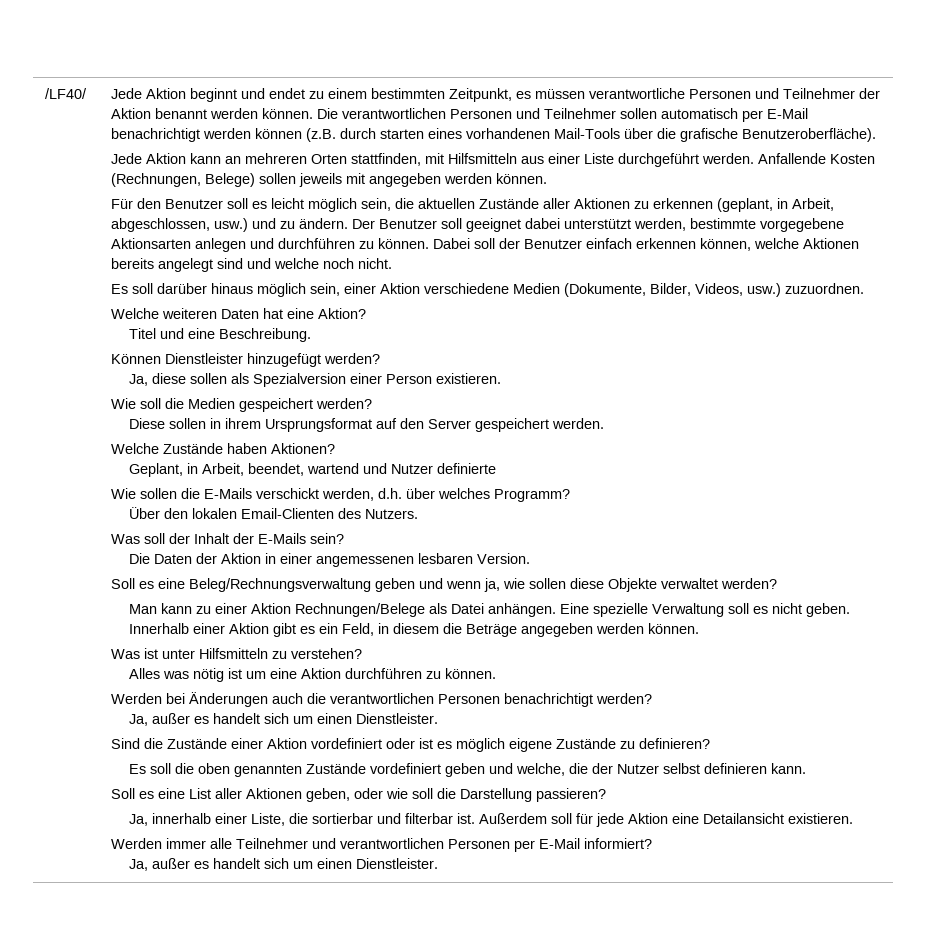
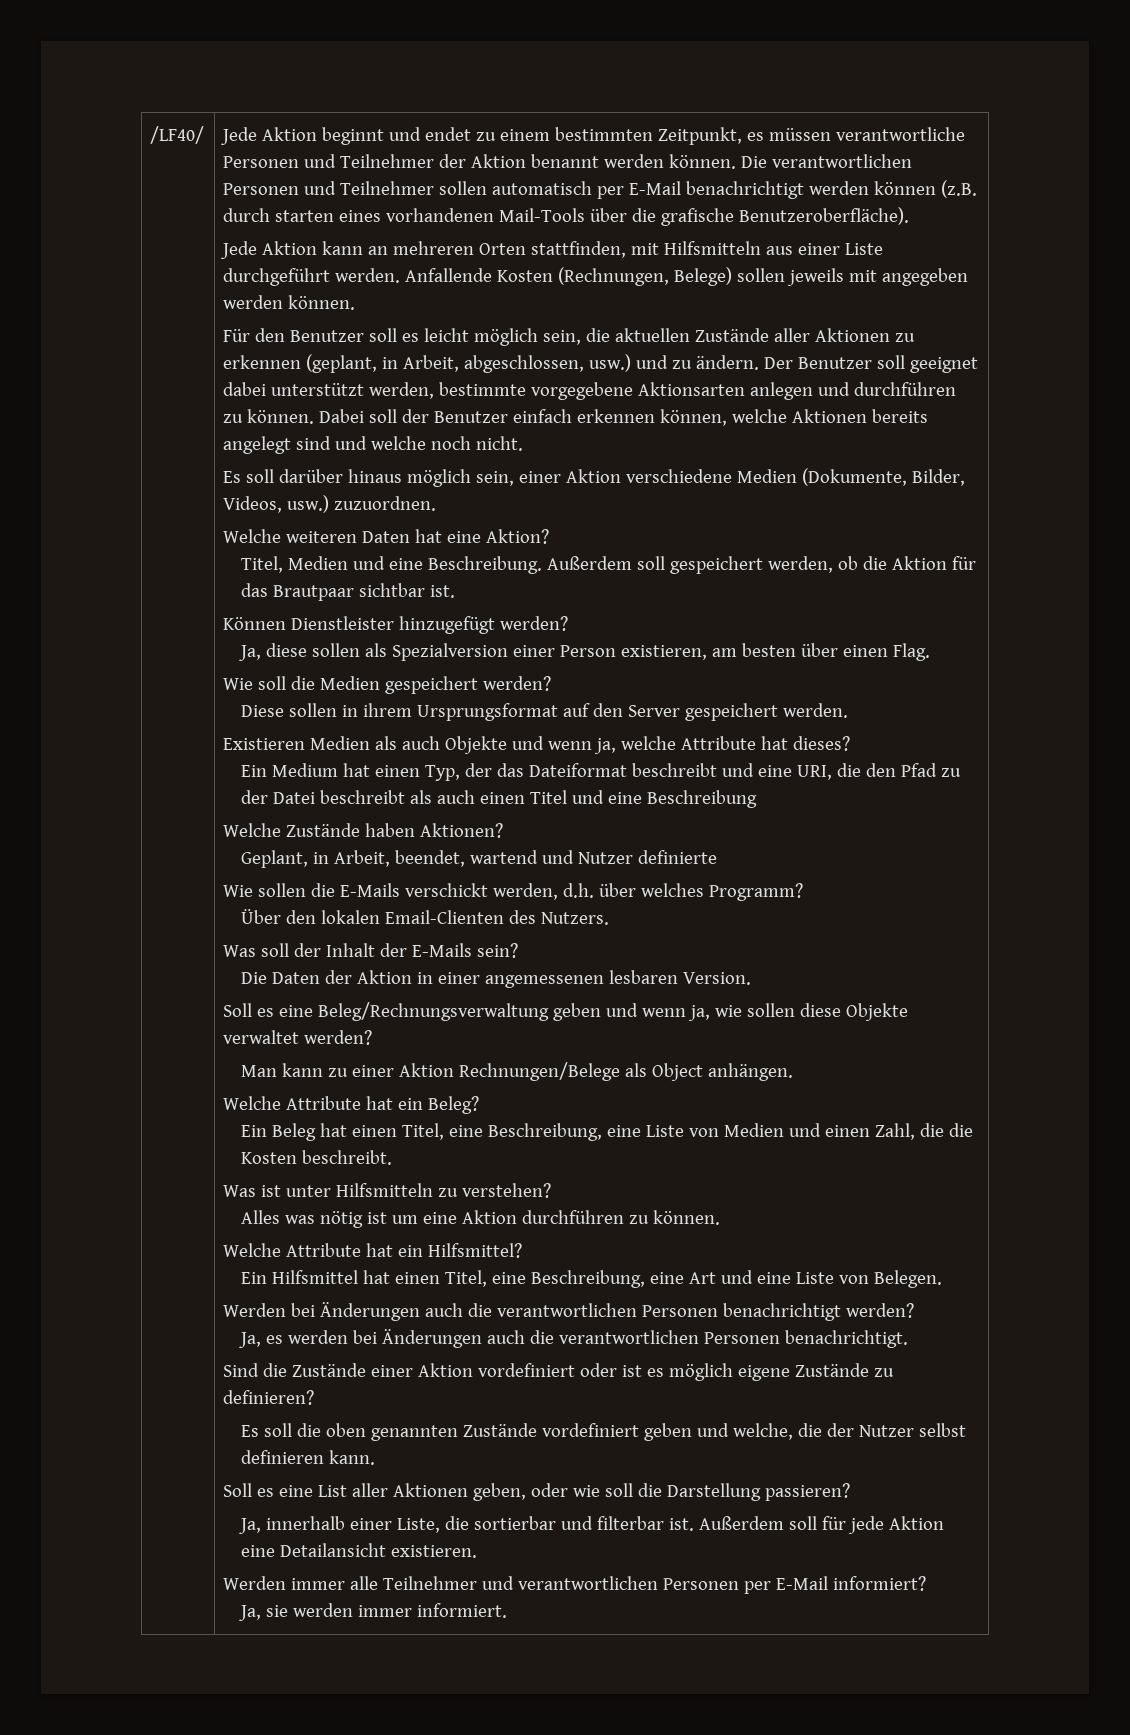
[129,328,157,339] Titel -> [240,556,348,573] Titel, Medien
(312, 335) none -> [546,556,976,574] [240,583,455,601] Außerdem soll gespeichert werden, ob die Aktion für das Brautpaar sichtbar ist.
[436,373,502,384] existieren. -> [620,643,930,661] existieren, am besten über einen Flag.
(605, 423) none -> [223,736,851,754] [240,763,961,781] [240,790,757,808] // Existieren Medien als auch Objekte und wenn ja, welche Attribute hat dieses? // Ein Medium hat einen Typ, der das Dateiformat beschreibt und eine URI, die den Pfad zu der Datei beschreibt als auch einen Titel und eine Beschreibung
[451,603,485,614] Datei -> [651,1063,703,1081] Object
[560,603,851,617] [129,623,700,637] Eine spezielle Verwaltung soll es nicht geben. Innerhalb einer Aktion gibt es ein Feld, in diesem die Beträge angegeben werden können. -> [223,1096,480,1114] [240,1123,973,1141] [240,1150,392,1165] // Welche Attribute hat ein Beleg? // Ein Beleg hat einen Titel, eine Beschreibung, eine Liste von Medien und einen Zahl, die die Kosten beschreibt.
(497, 673) none -> [223,1243,523,1258] [240,1270,942,1288] // Welche Attribute hat ein Hilfsmittel? // Ein Hilfsmittel hat einen Titel, eine Beschreibung, eine Art und eine Liste von Belegen.
[152,713,439,724] außer es handelt sich um einen Dienstleister. -> [265,1329,908,1348] es werden bei Änderungen auch die verantwortlichen Personen benachrichtigt.
[152,858,439,869] außer es handelt sich um einen Dienstleister. -> [265,1603,507,1618] sie werden immer informiert.

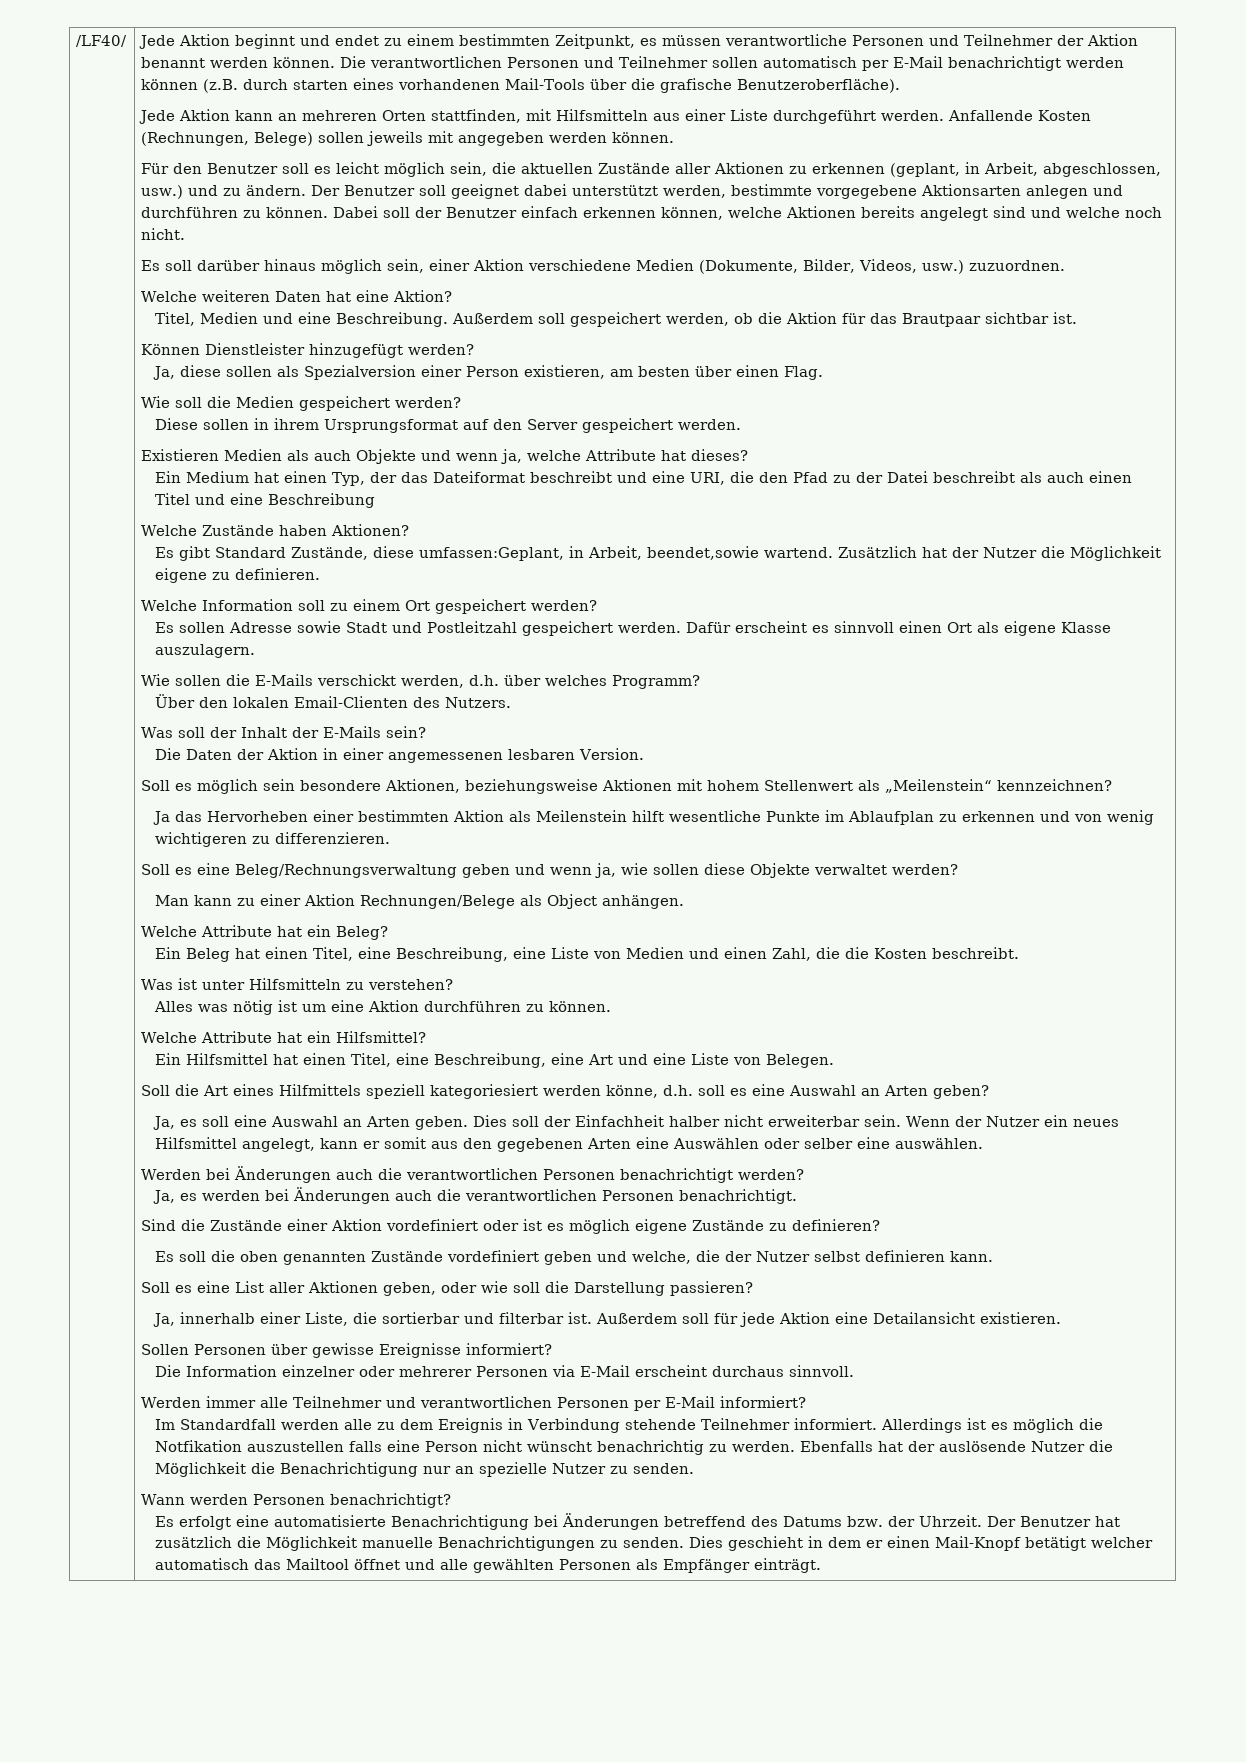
[240,850,717,868] Geplant, in Arbeit, beendet, wartend und Nutzer definierte -> [155,546,1162,561] [155,568,321,583] [141,599,598,614] [155,621,1112,636] [155,644,256,658] Es gibt Standard Zustände, diese umfassen:Geplant, in Arbeit, beendet,sowie wartend. Zusätzlich hat der Nutzer die Möglichkeit eigene zu definieren. // Welche Information soll zu einem Ort gespeichert werden? // Es sollen Adresse sowie Stadt und Postleitzahl gespeichert werden. Dafür erscheint es sinnvoll einen Ort als eigene Klasse auszulagern.
(751, 978) none -> [141,779,1113,794] [153,810,1155,825] [155,832,391,847] // Soll es möglich sein besondere Aktionen, beziehungsweise Aktionen mit hohem Stellenwert als „Meilenstein“ kennzeichnen? // Ja das Hervorheben einer bestimmten Aktion als Meilenstein hilft wesentliche Punkte im Ablaufplan zu erkennen und von wenig wichtigeren zu differenzieren.
(942, 1279) none -> [141,1084,990,1099] [153,1115,1120,1130] [155,1137,984,1152] // Soll die Art eines Hilfmittels speziell kategoriesiert werden könne, d.h. soll es eine Auswahl an Arten geben? // Ja, es soll eine Auswahl an Arten geben. Dies soll der Einfachheit halber nicht erweiterbar sein. Wenn der Nutzer ein neues Hilfsmittel angelegt, kann er somit aus den gegebenen Arten eine Auswählen oder selber eine auswählen.
(477, 1551) none -> [141,1343,553,1358] [155,1365,855,1377] // Sollen Personen über gewisse Ereignisse informiert? // Die Information einzelner oder mehrerer Personen via E-Mail erscheint durchaus sinnvoll.
[238,1603,507,1621] Ja, sie werden immer informiert. -> [155,1418,1104,1433] [155,1440,1114,1455] [155,1462,695,1477] [141,1493,452,1508] [155,1513,1121,1530] [155,1536,1154,1551] [155,1558,822,1573] Im Standardfall werden alle zu dem Ereignis in Verbindung stehende Teilnehmer informiert. Allerdings ist es möglich die Notfikation auszustellen falls eine Person nicht wünscht benachrichtig zu werden. Ebenfalls hat der auslösende Nutzer die Möglichkeit die Benachrichtigung nur an spezielle Nutzer zu senden. // Wann werden Personen benachrichtigt? // Es erfolgt eine automatisierte Benachrichtigung bei Änderungen betreffend des Datums bzw. der Uhrzeit. Der Benutzer hat zusätzlich die Möglichkeit manuelle Benachrichtigungen zu senden. Dies geschieht in dem er einen Mail-Knopf betätigt welcher automatisch das Mailtool öffnet und alle gewählten Personen als Empfänger einträgt.

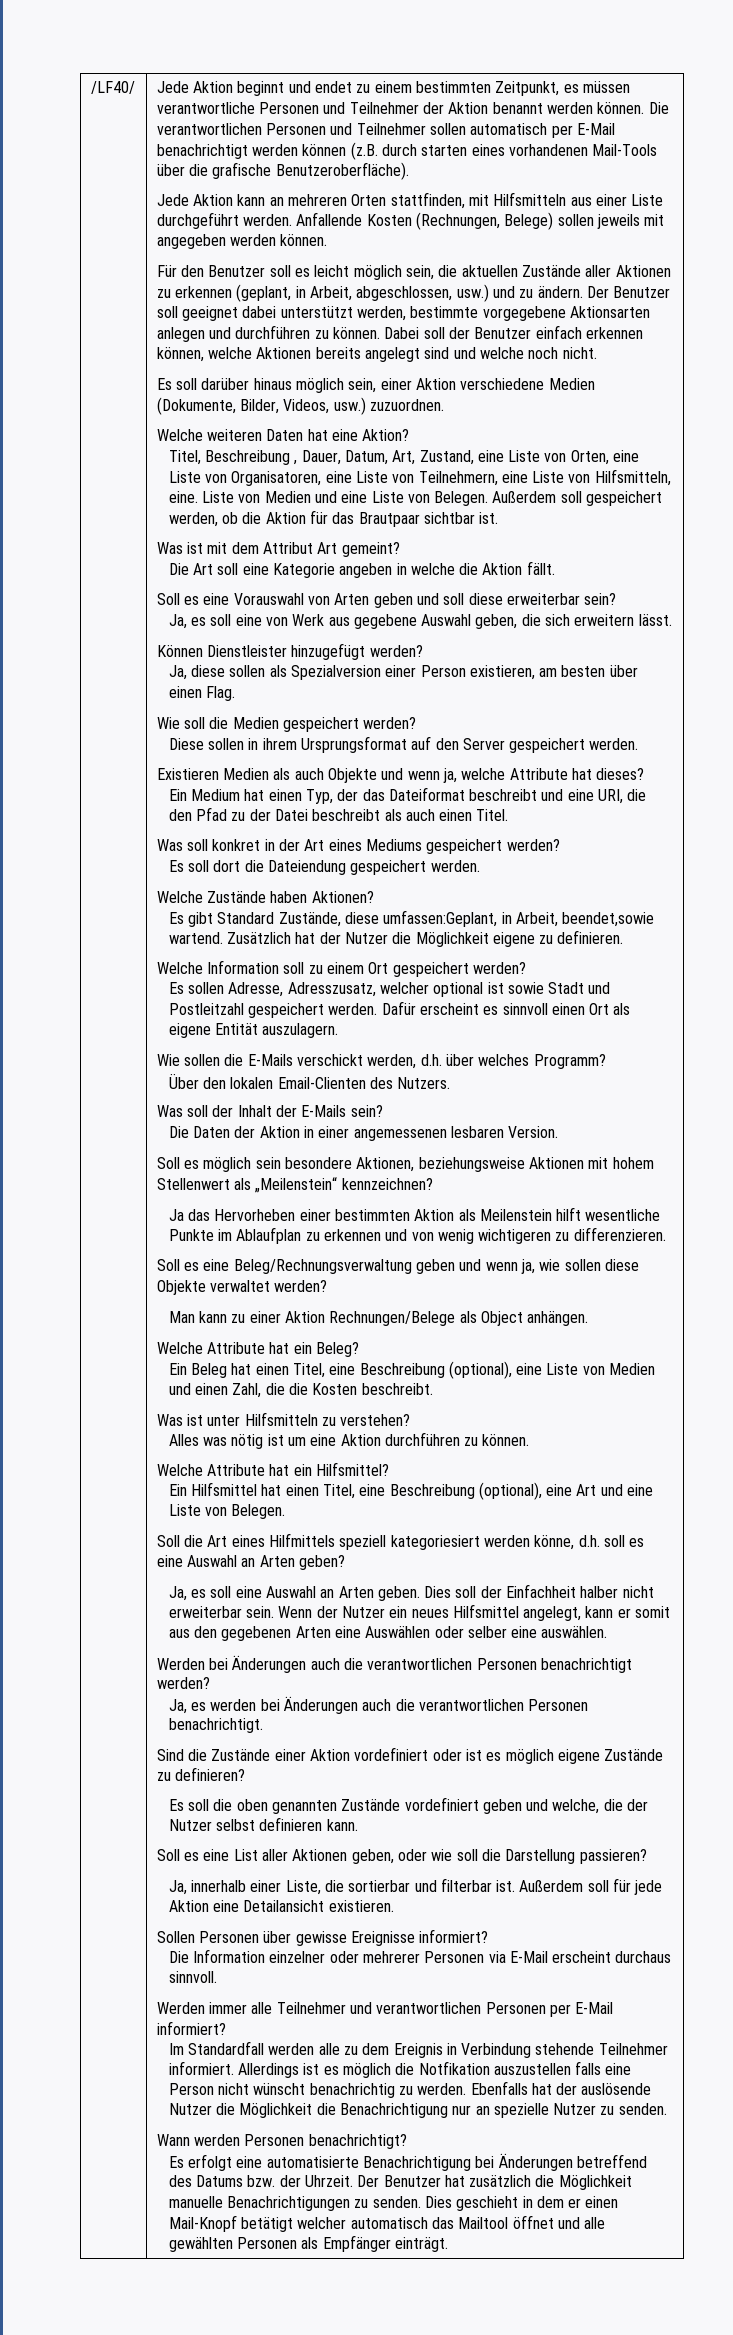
[200,312,449,327] Medien und eine Beschreibung. -> [204,450,640,465] [168,469,671,486] [168,491,489,506] Beschreibung , Dauer, Datum, Art, Zustand, eine Liste von Orten, eine Liste von Organisatoren, eine Liste von Teilnehmern, eine Liste von Hilfsmitteln, eine. Liste von Medien und eine Liste von Belegen.
(1078, 318) none -> [156,542,400,557] [168,561,555,578] [156,593,617,608] [168,614,672,629] // Was ist mit dem Attribut Art gemeint? // Die Art soll eine Kategorie angeben in welche die Aktion fällt. // Soll es eine Vorauswahl von Arten geben und soll diese erweiterbar sein? // Ja, es soll eine von Werk aus gegebene Auswahl geben, die sich erweitern lässt.
[155,493,376,508] Titel und eine Beschreibung -> [476,809,509,821] [156,839,560,854] [168,860,480,875] Titel. // Was soll konkret in der Art eines Mediums gespeichert werden? // Es soll dort die Dateiendung gespeichert werden.
[229,622,293,633] Adresse -> [228,982,504,997] Adresse, Adresszusatz, welcher optional ist
[1061,622,1112,633] Klasse -> [214,1023,258,1035] Entität
[396,947,509,962] Beschreibung, -> [359,1361,512,1379] Beschreibung (optional),
[434,1053,547,1068] Beschreibung, -> [389,1482,542,1500] Beschreibung (optional),

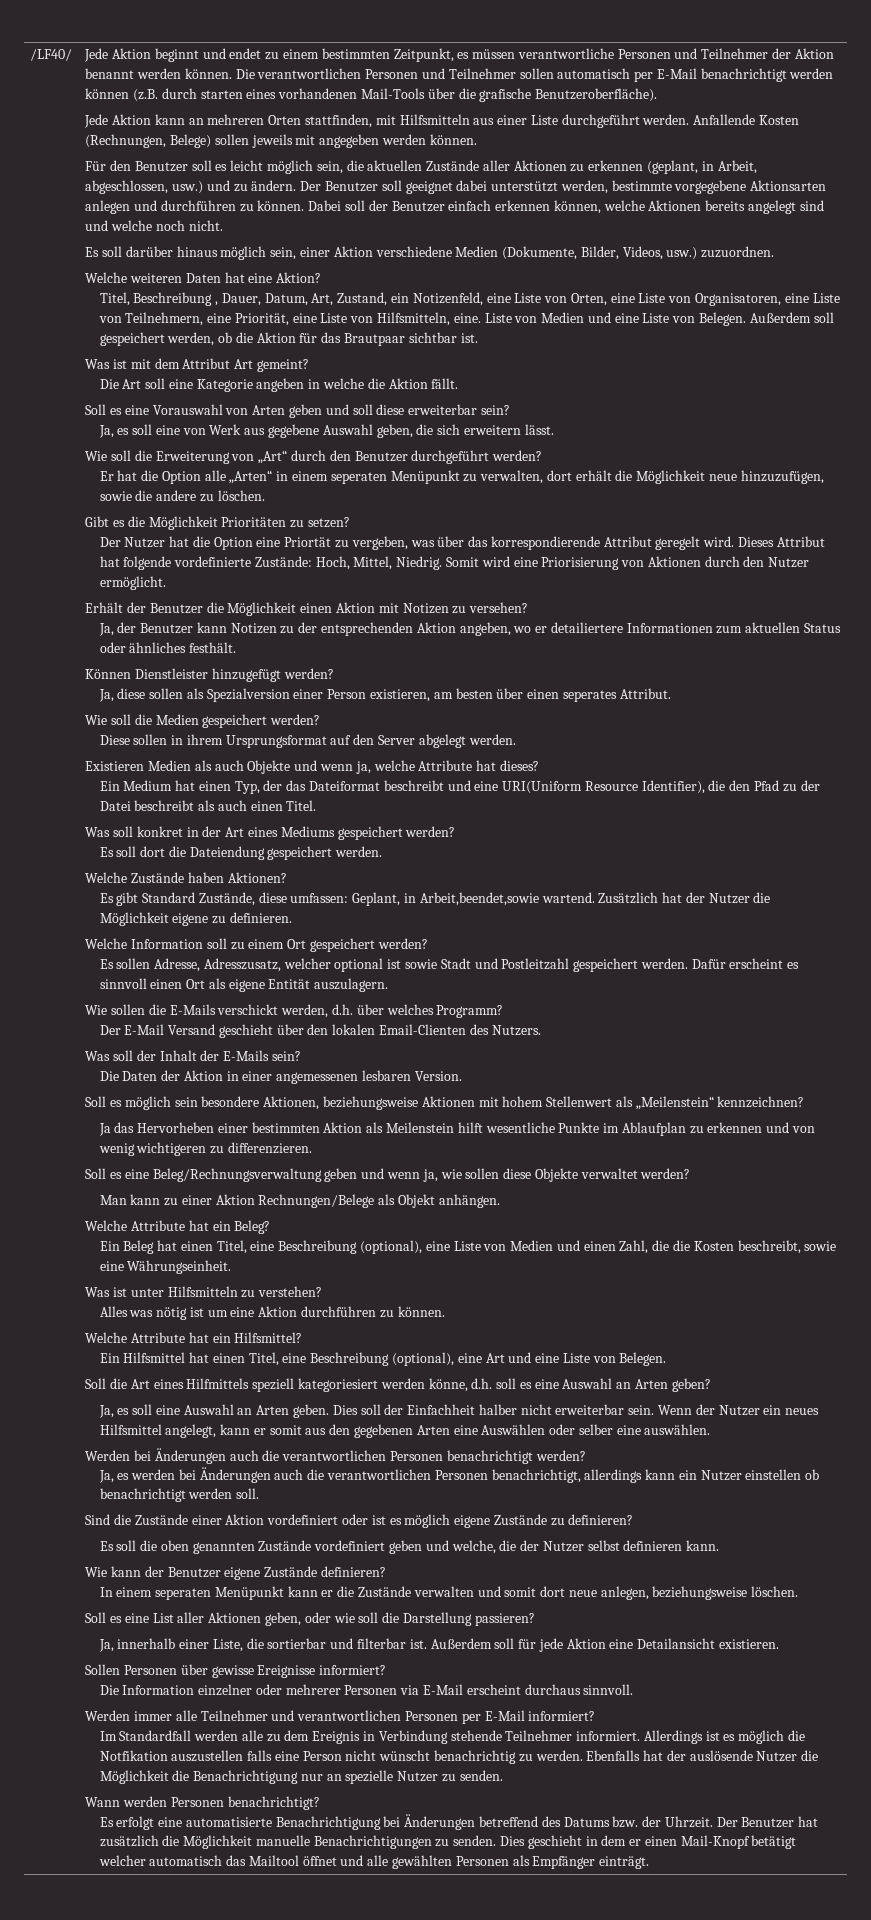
(474, 457) none -> [390,292,483,306] ein Notizenfeld,
(528, 477) none -> [234,313,317,326] Priorität, eine
(672, 620) none -> [85,450,543,464] [99,470,824,484] [99,490,265,502] [85,516,351,530] [99,536,825,550] [99,556,810,570] [99,576,166,590] [85,602,529,616] [98,622,841,636] [99,642,237,653] // Wie soll die Erweiterung von „Art“ durch den Benutzer durchgeführt werden? // Er hat die Option alle „Arten“ in einem seperaten Menüpunkt zu verwalten, dort erhält die Möglichkeit neue hinzuzufügen, sowie die andere zu löschen. // Gibt es die Möglichkeit Prioritäten zu setzen? // Der Nutzer hat die Option eine Priortät zu vergeben, was über das korrespondierende Attribut geregelt wird. Dieses Attribut hat folgende vordefinierte Zustände: Hoch, Mittel, Niedrig. Somit wird eine Priorisierung von Aktionen durch den Nutzer ermöglicht. // Erhält der Benutzer die Möglichkeit einen Aktion mit Notizen zu versehen? // Ja, der Benutzer kann Notizen zu der entsprechenden Aktion angeben, wo er detailiertere Informationen zum aktuellen Status oder ähnliches festhält.
[205,686,235,701] Flag. -> [562,688,671,702] seperates Attribut.
[509,738,586,753] gespeichert -> [418,734,466,748] abgelegt
[598,789,624,804] URI, -> [502,780,705,794] URI(Uniform Resource Identifier),
[383,910,655,927] umfassen:Geplant, in Arbeit, beendet,sowie -> [290,892,539,906] umfassen: Geplant, in Arbeit,beendet,sowie
[168,1073,199,1089] Über -> [99,1024,304,1038] Der E-Mail Versand geschieht über
[480,1311,523,1326] Object -> [397,1194,435,1208] Objekt
[361,1383,433,1395] beschreibt. -> [737,1240,837,1254] [99,1260,232,1274] beschreibt, sowie eine Währungseinheit.
[168,1718,263,1733] benachrichtigt. -> [491,1469,820,1483] [99,1488,260,1502] benachrichtigt, allerdings kann ein Nutzer einstellen ob benachrichtigt werden soll.
(358, 1825) none -> [85,1566,387,1580] [99,1586,799,1600] // Wie kann der Benutzer eigene Zustände definieren? // In einem seperaten Menüpunkt kann er die Zustände verwalten und somit dort neue anlegen, beziehungsweise löschen.

